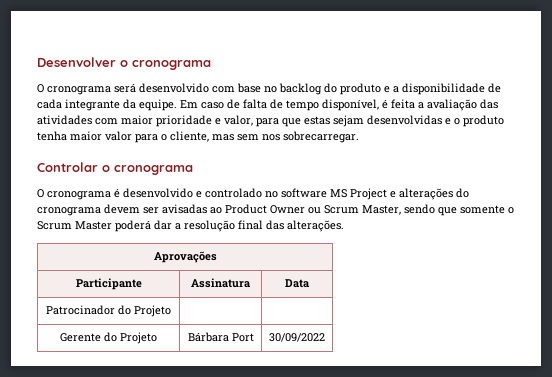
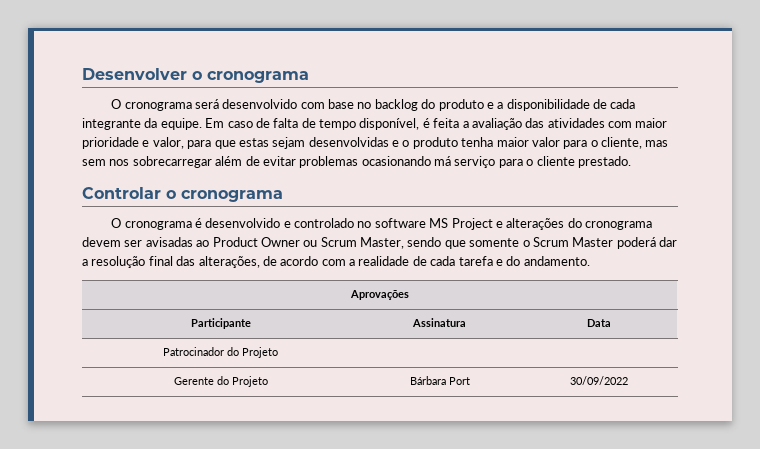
[283,131,359,143] sobrecarregar. -> [132,156,631,168] sobrecarregar além de evitar problemas ocasionando má serviço para o cliente prestado.
[287,220,344,232] alterações. -> [198,256,590,268] alterações, de acordo com a realidade de cada tarefa e do andamento.

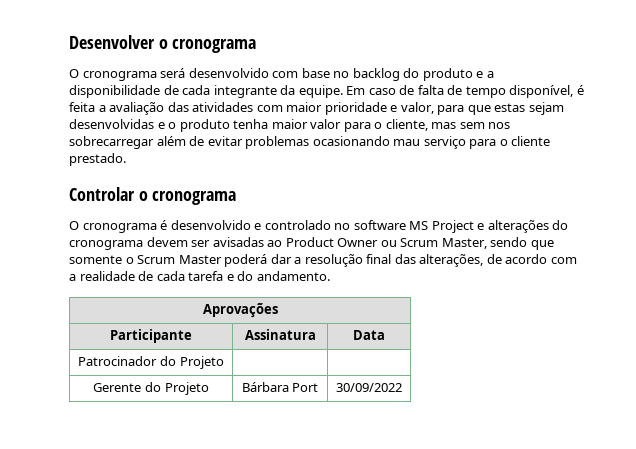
[434,156,451,166] má -> [393,139,421,146] mau

